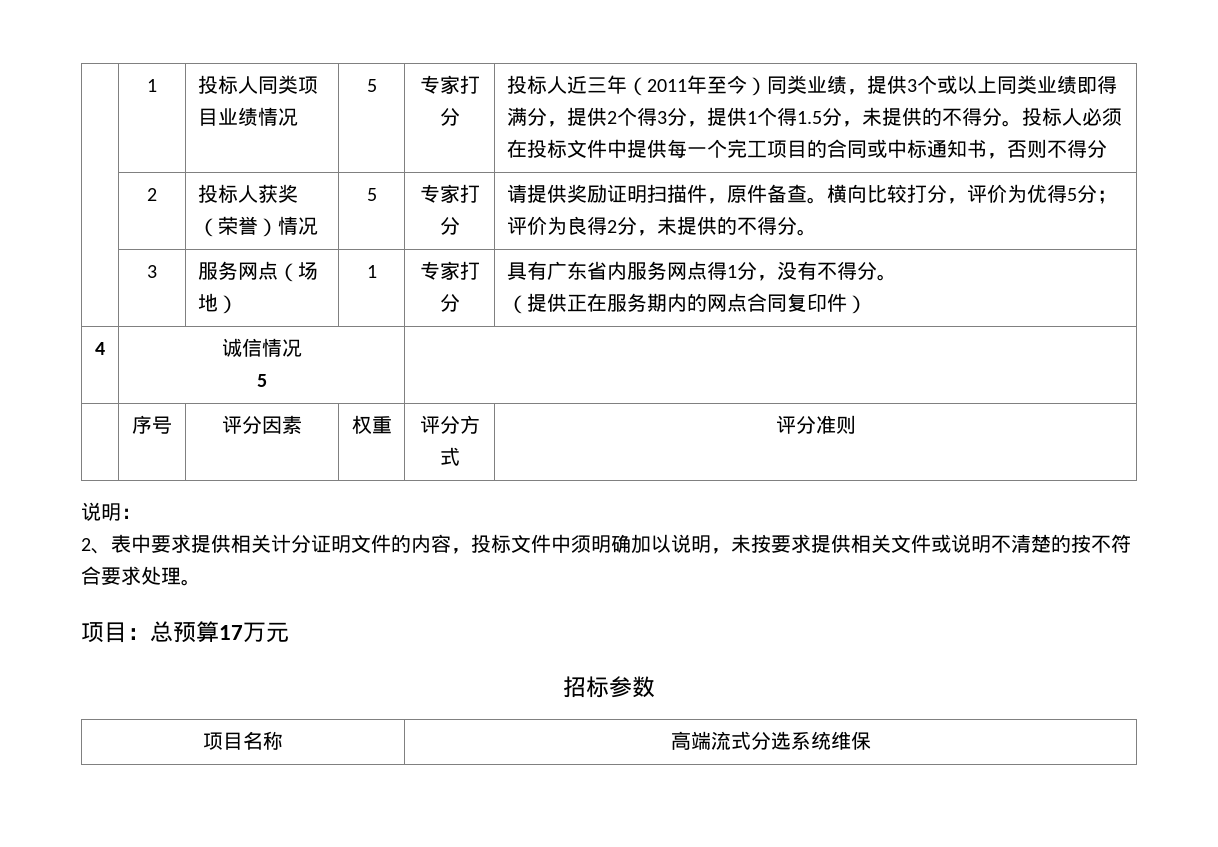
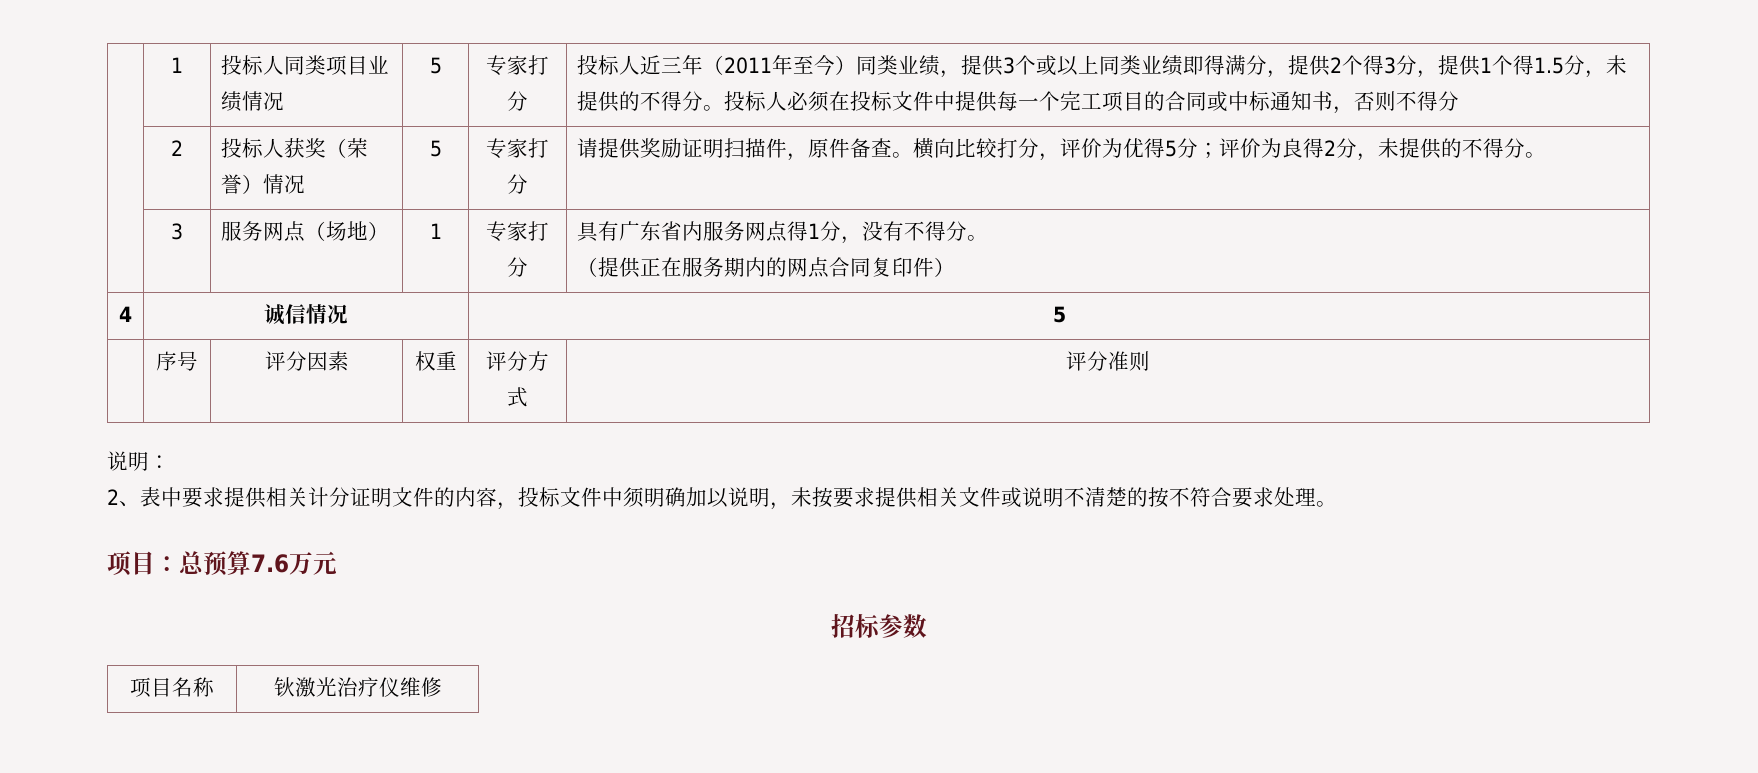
[256,374,267,387] // 5 | -> [1052,306,1066,323] | 5
[219,625,243,640] 17 -> [251,554,289,573] 7.6
[670,731,871,750] 高端流式分选系统维保 -> [273,677,442,697] 钬激光治疗仪维修

